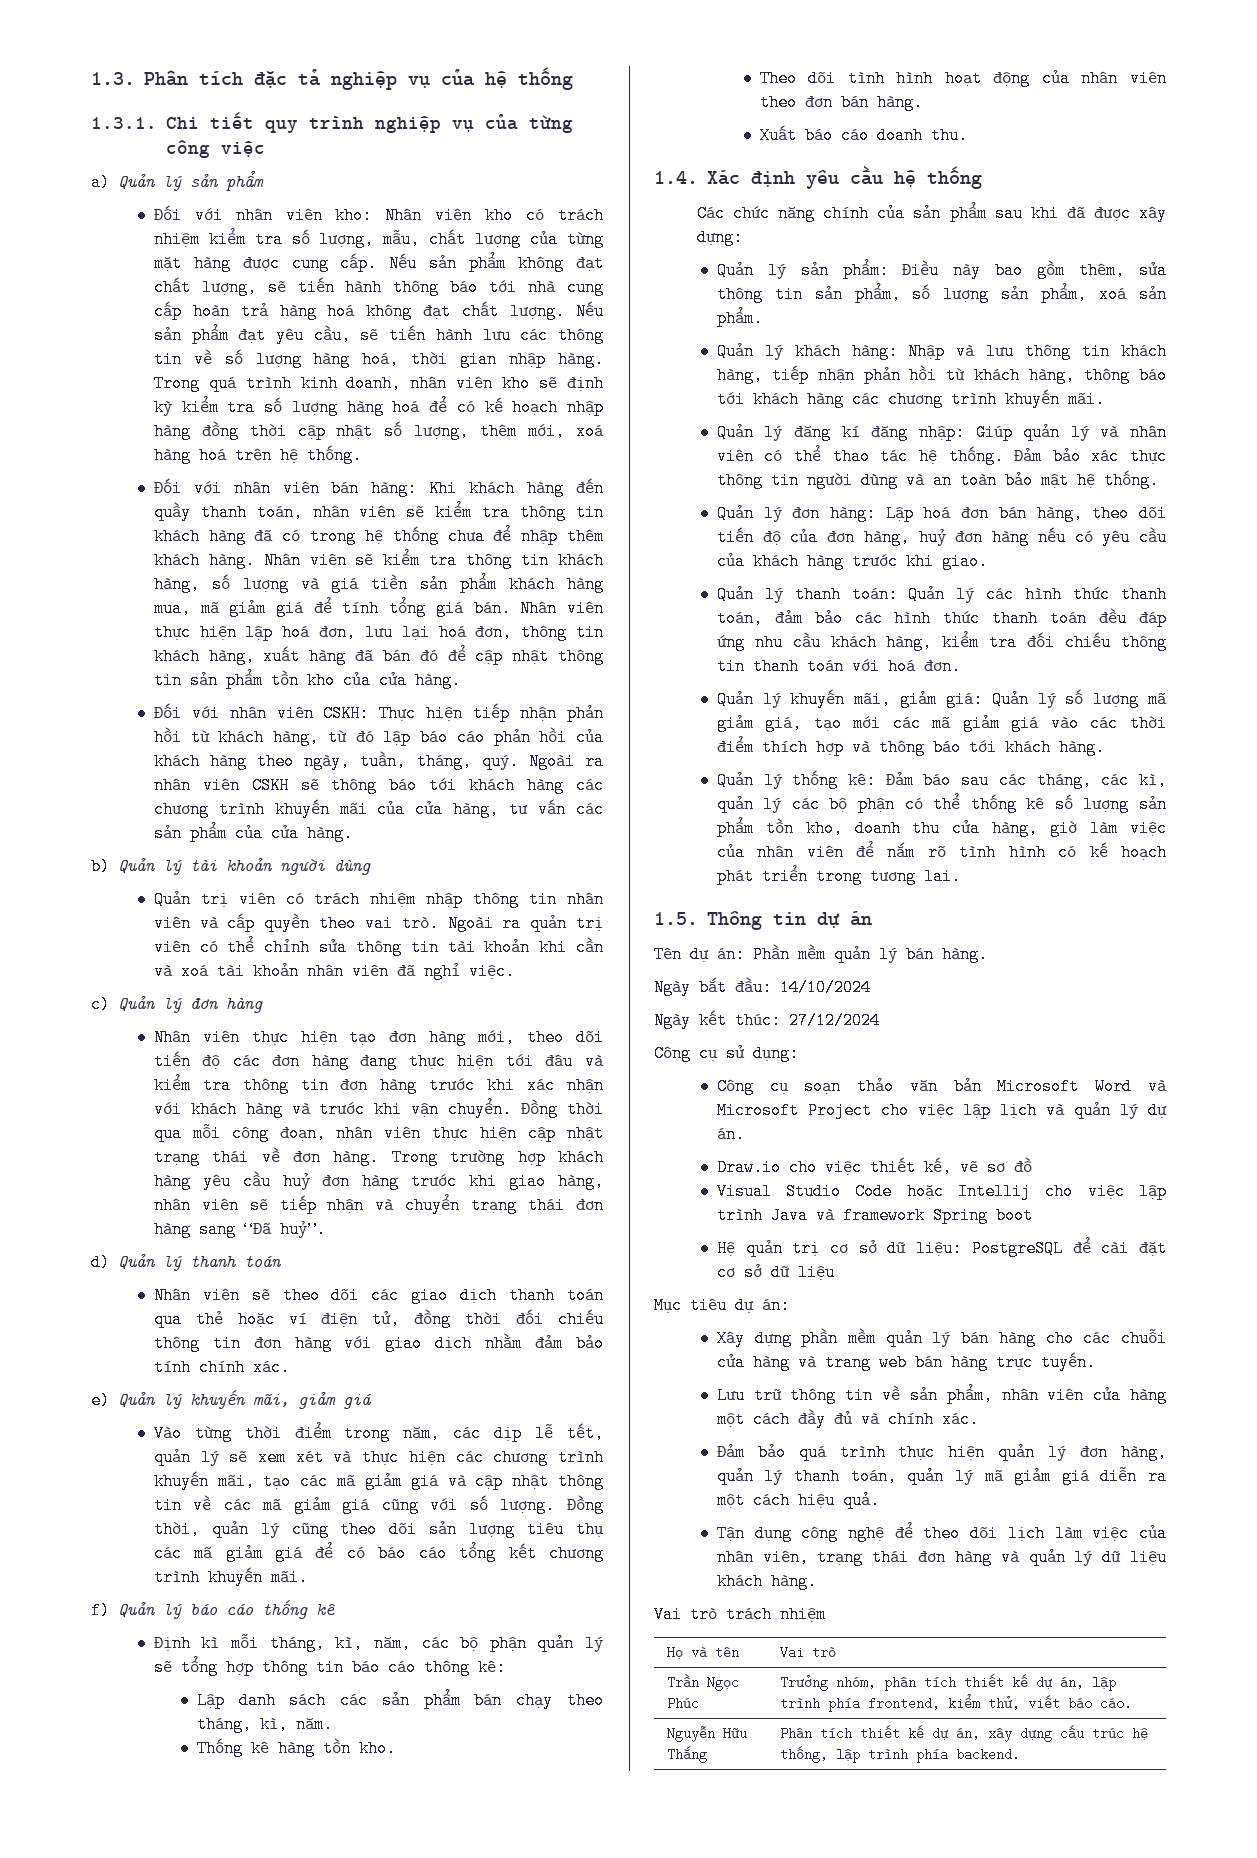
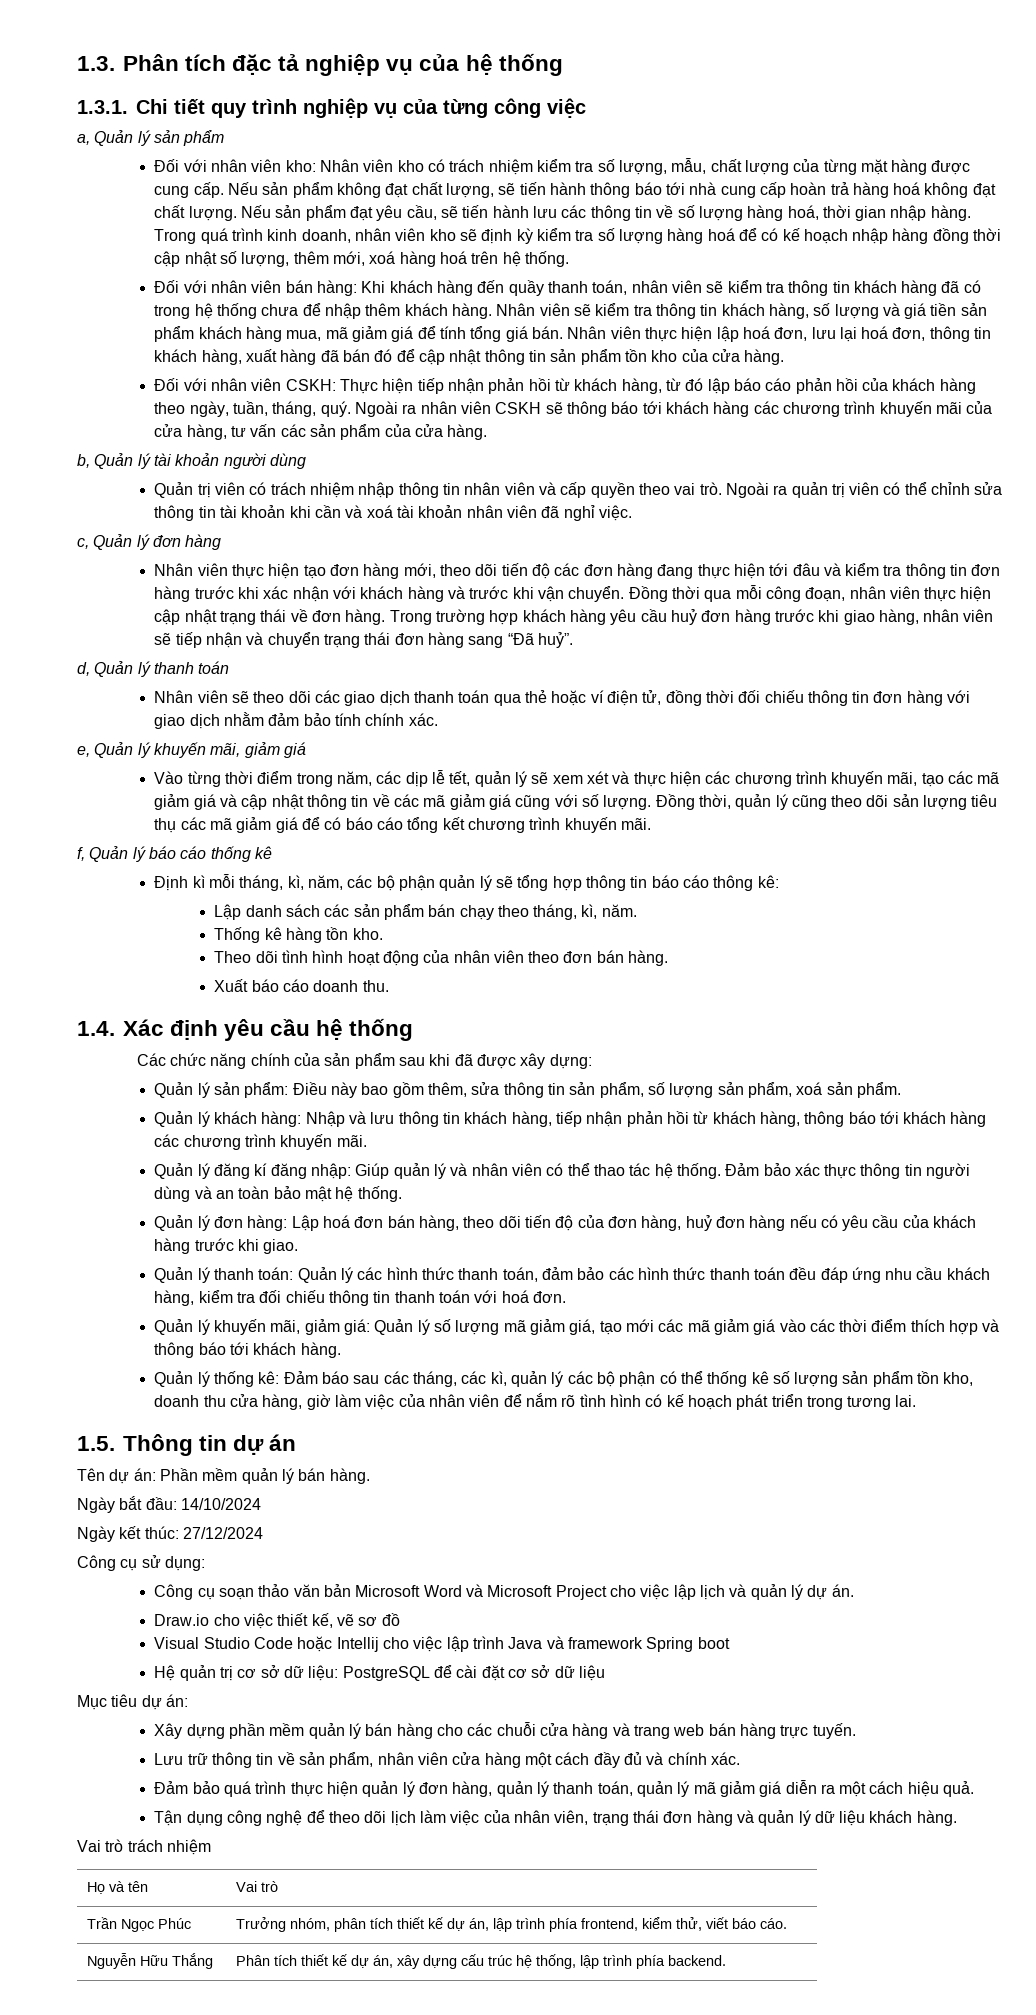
[91,174,110,191] a) -> [77,134,90,145] a,
[91,858,110,875] b) -> [77,454,90,468] b,
[91,996,110,1013] c) -> [77,538,89,549] c,
[91,1254,110,1271] d) -> [77,662,90,676] d,
[91,1392,110,1409] e) -> [77,746,90,757] e,
[91,1602,110,1619] f) -> [77,847,85,861] f,

